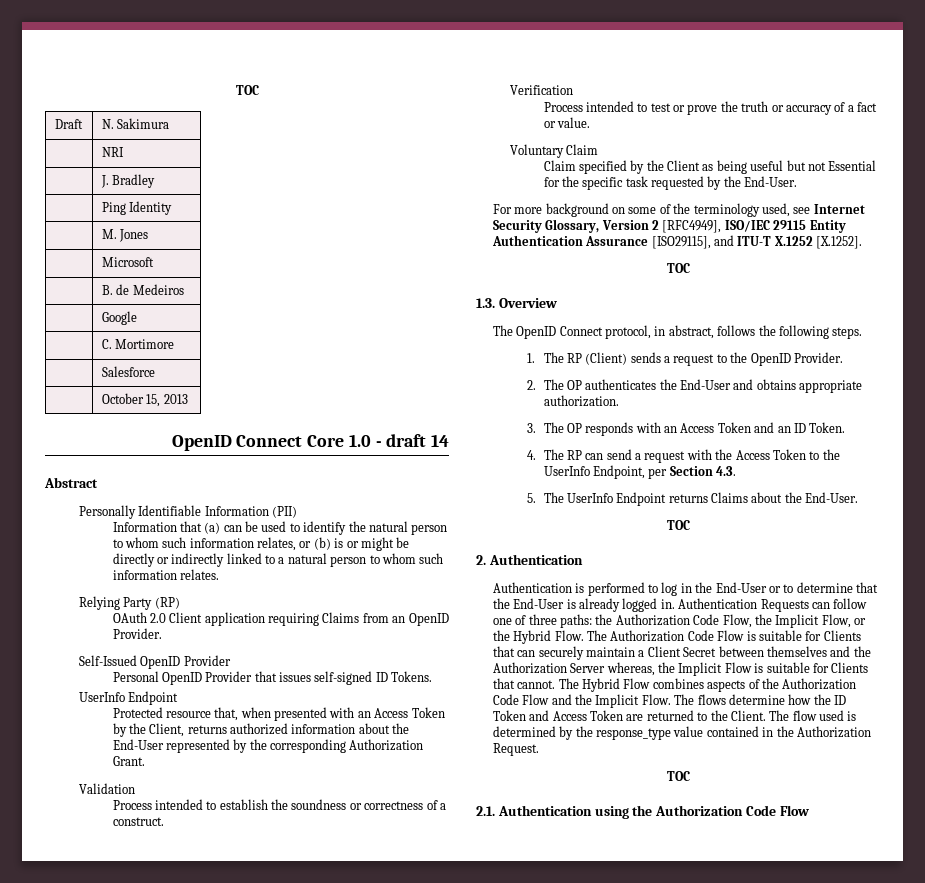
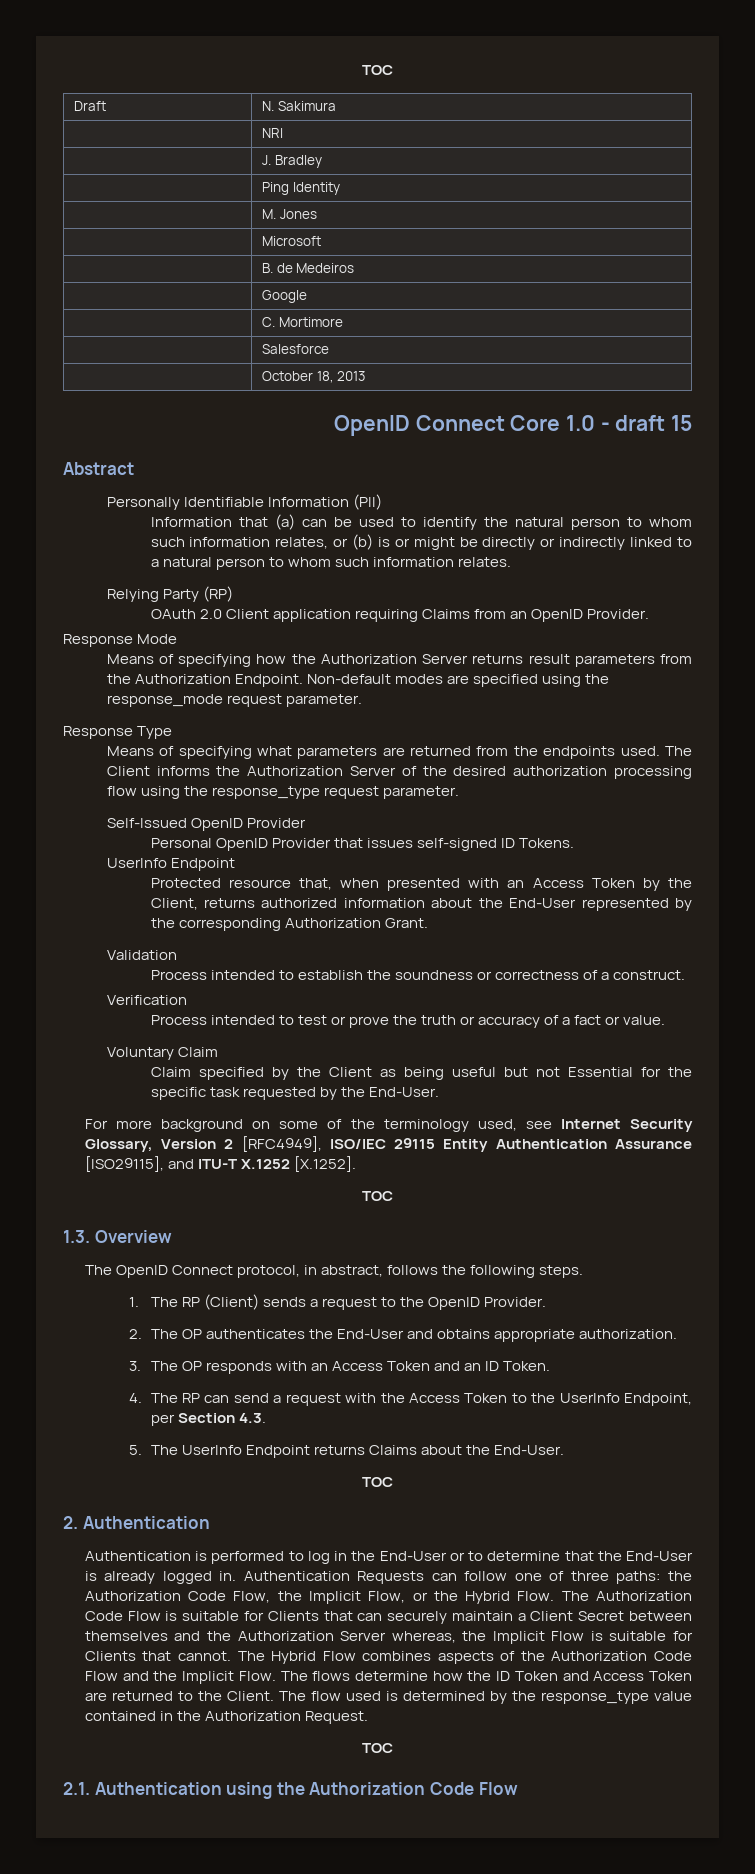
[146,394,161,407] 15, -> [316,371,334,383] 18,
[431,434,450,447] 14 -> [670,415,692,431] 15
(162, 633) none -> [63,634,178,647] [106,654,692,667] [106,674,610,687] [106,694,362,707] [63,726,173,739] [106,746,693,759] [106,766,693,779] [106,786,460,799] // Response Mode // Means of specifying how the Authorization Server returns result parameters from the Authorization Endpoint. Non-default modes are specified using the response_mode request parameter. // Response Type // Means of specifying what parameters are returned from the endpoints used. The Client informs the Authorization Server of the desired authorization processing flow using the response_type request parameter.

